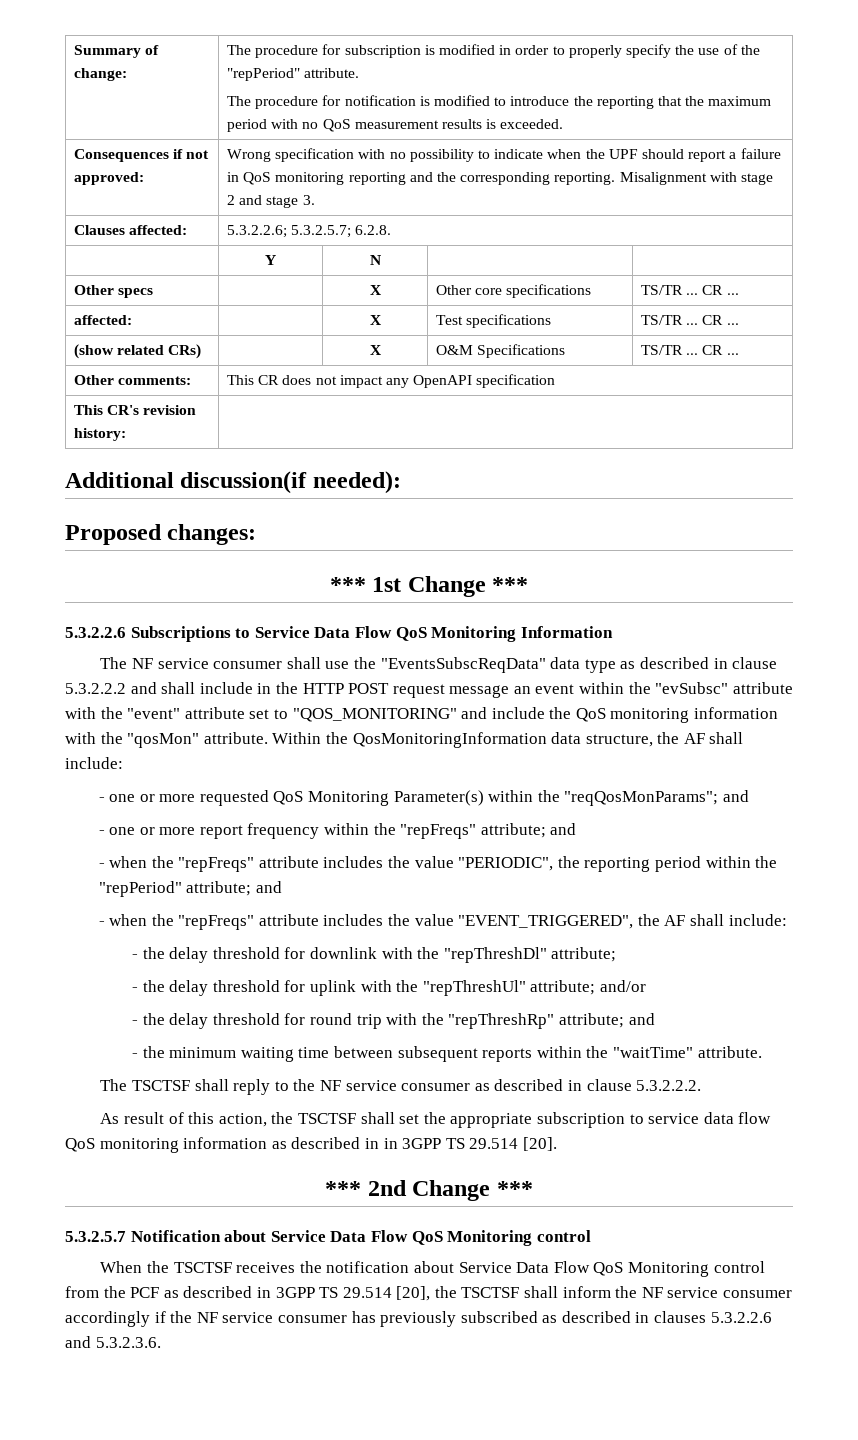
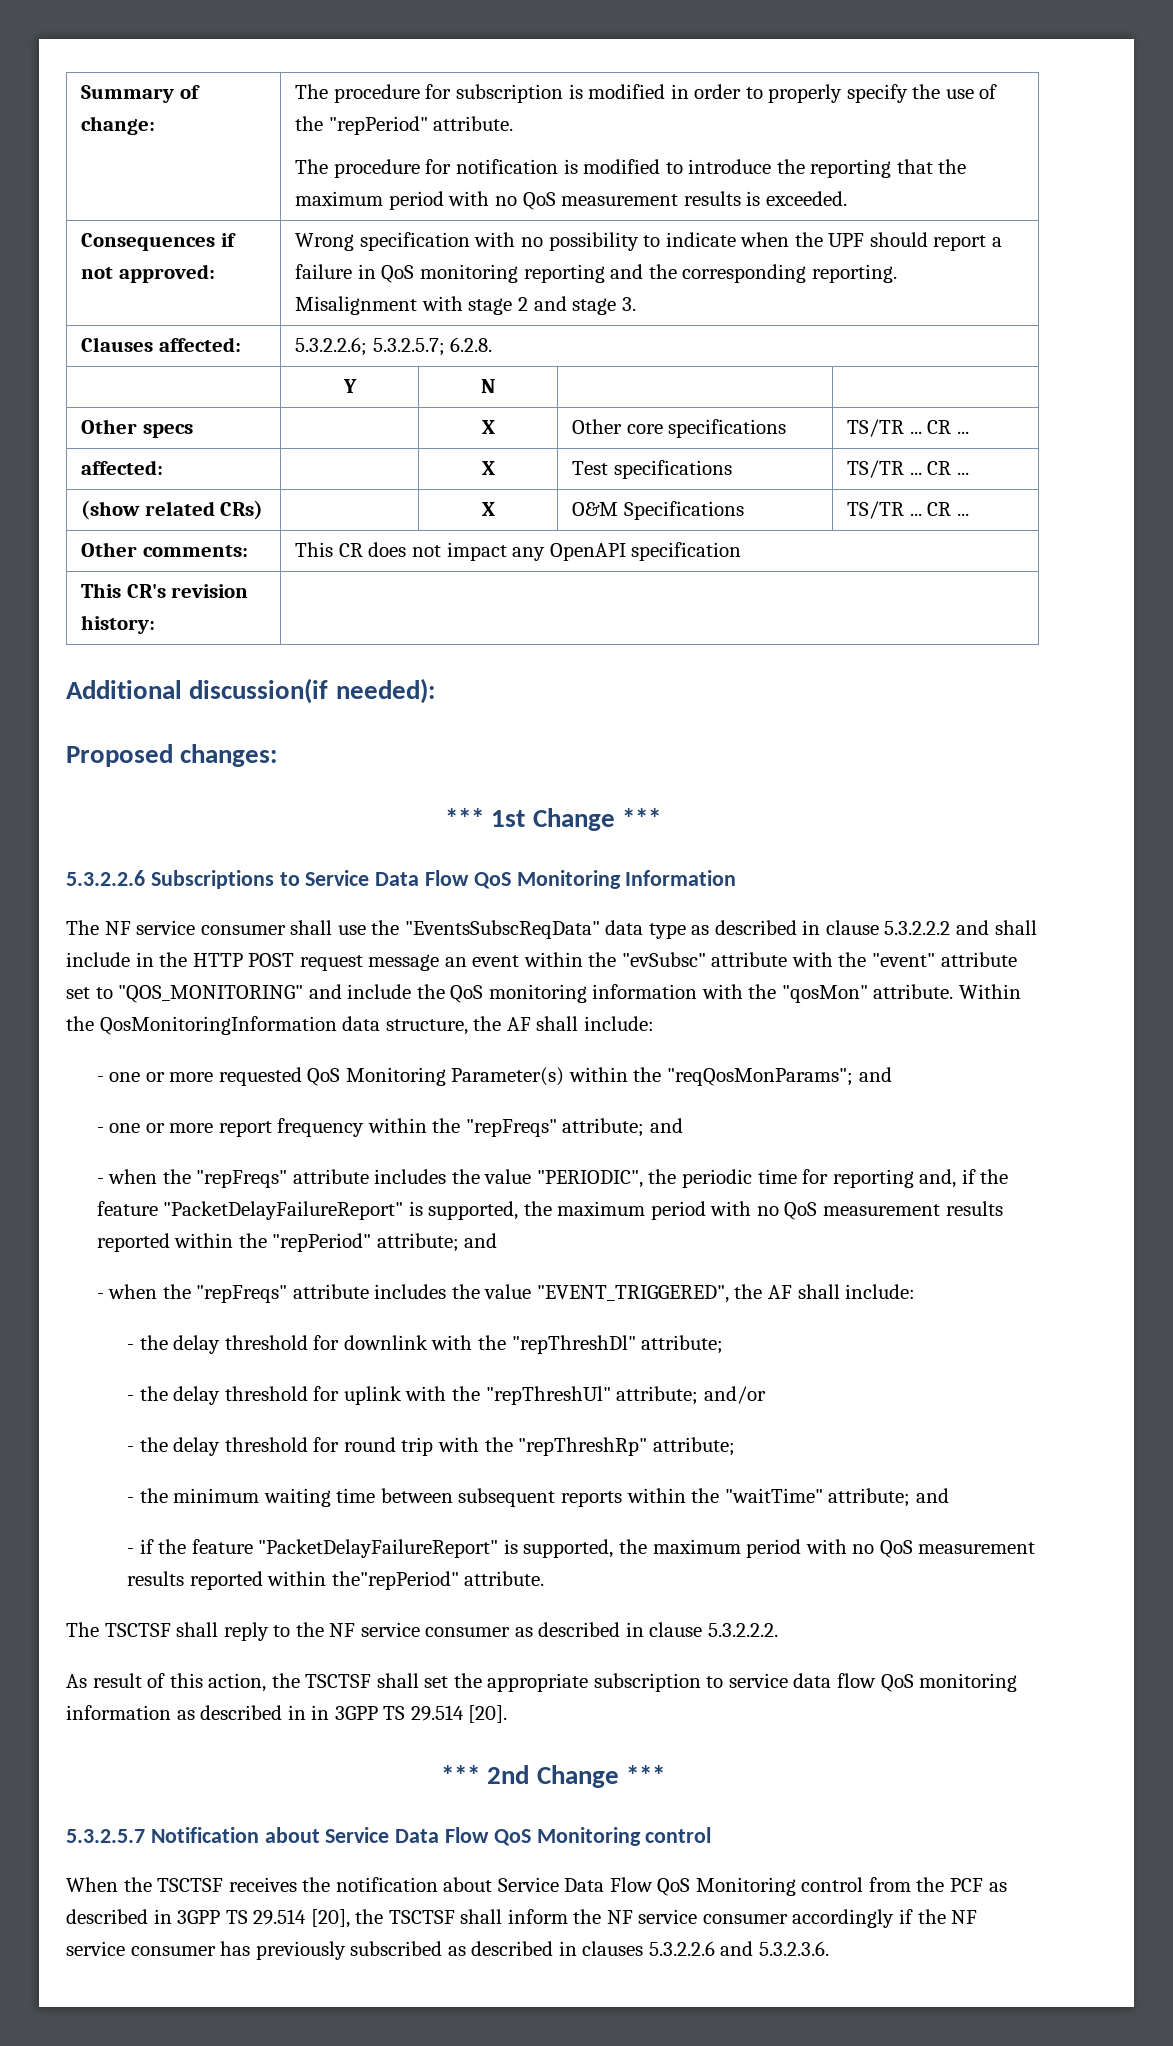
[584,856,702,872] reporting period -> [681,1169,1009,1188] [96,1201,1003,1220] [96,1233,170,1252] periodic time for reporting and, if the feature "PacketDelayFailureReport" is supported, the maximum period with no QoS measurement results reported
[628,1013,655,1025] and -> (735, 1446) none
(693, 1052) none -> [828,1488,949,1507] [127,1539,1036,1558] [127,1571,459,1590] attribute; and // - if the feature "PacketDelayFailureReport" is supported, the maximum period with no QoS measurement results reported within the"repPeriod"

